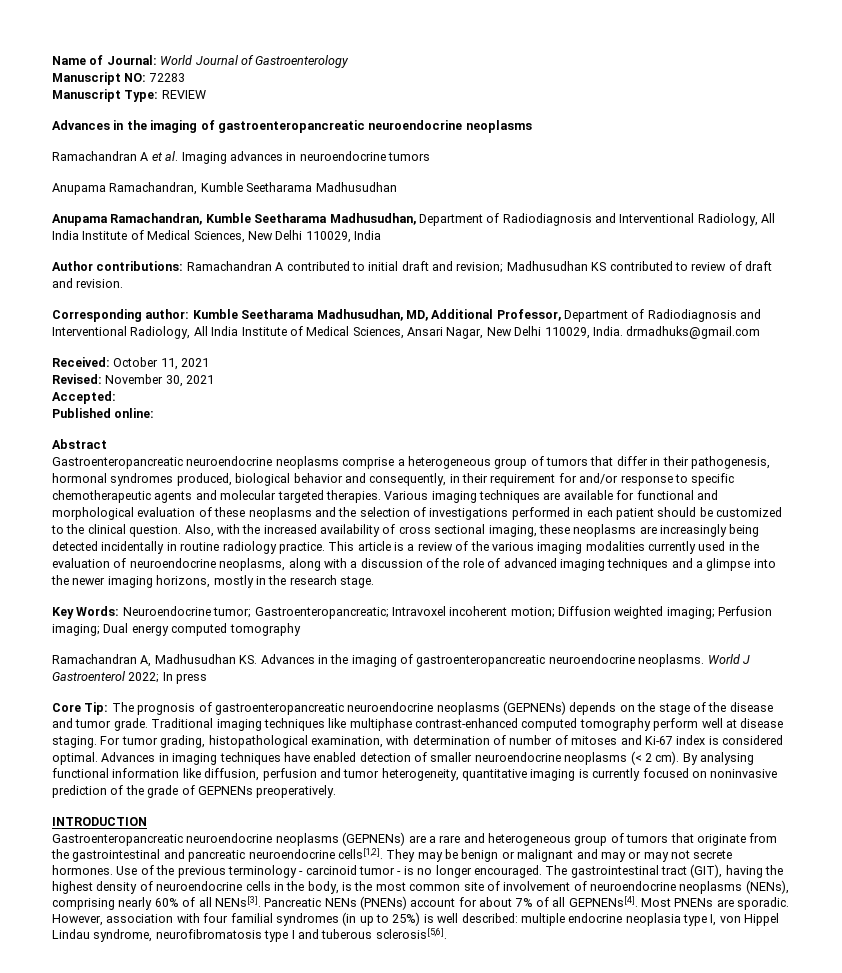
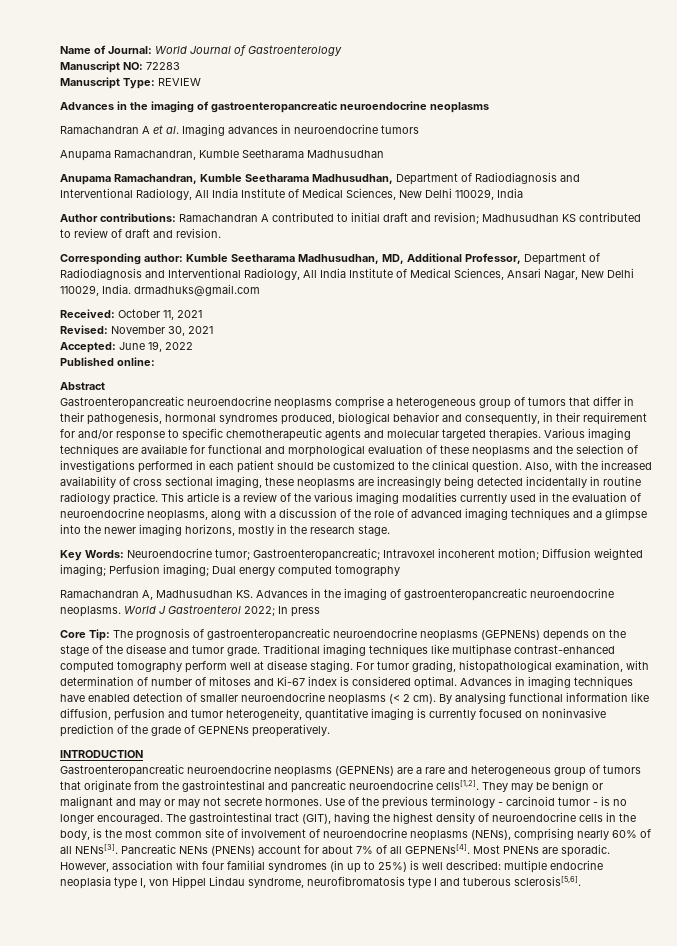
(116, 397) none -> [119,341,193,352] June 19, 2022

